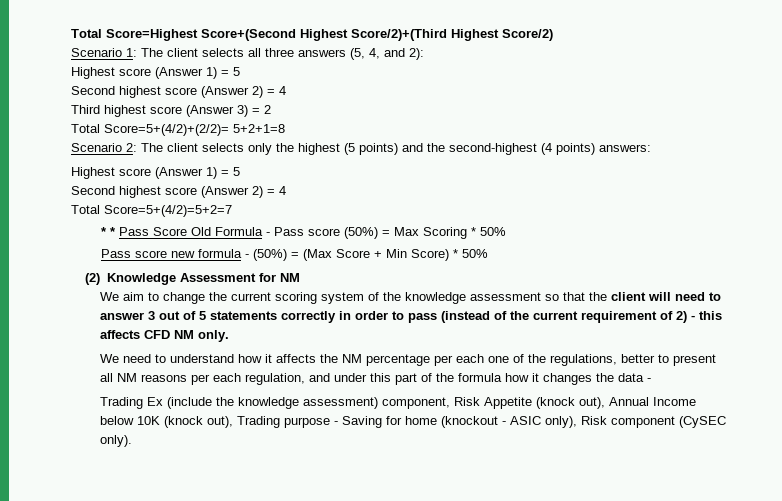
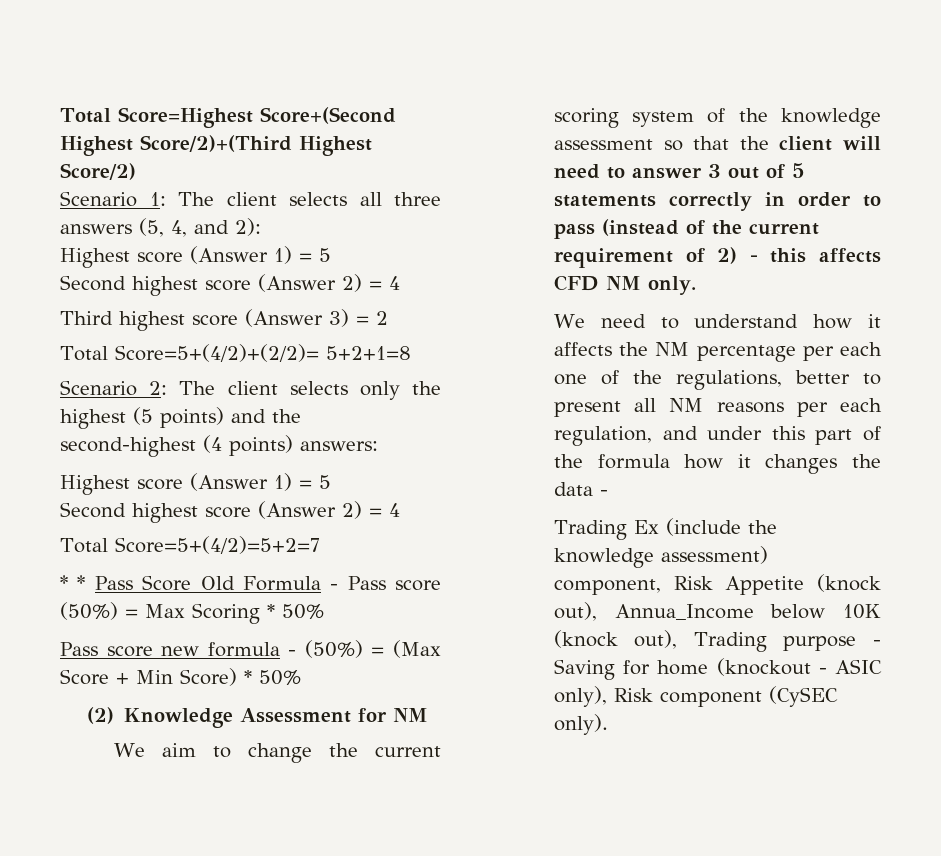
[608,397,696,406] Annual Income -> [614,604,754,620] Annua_Income

